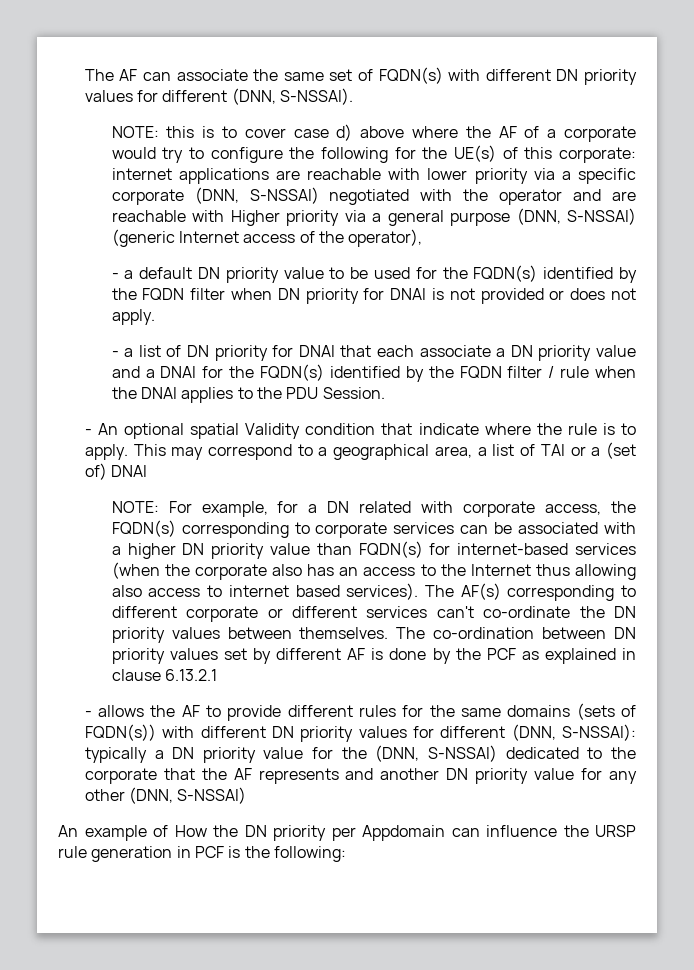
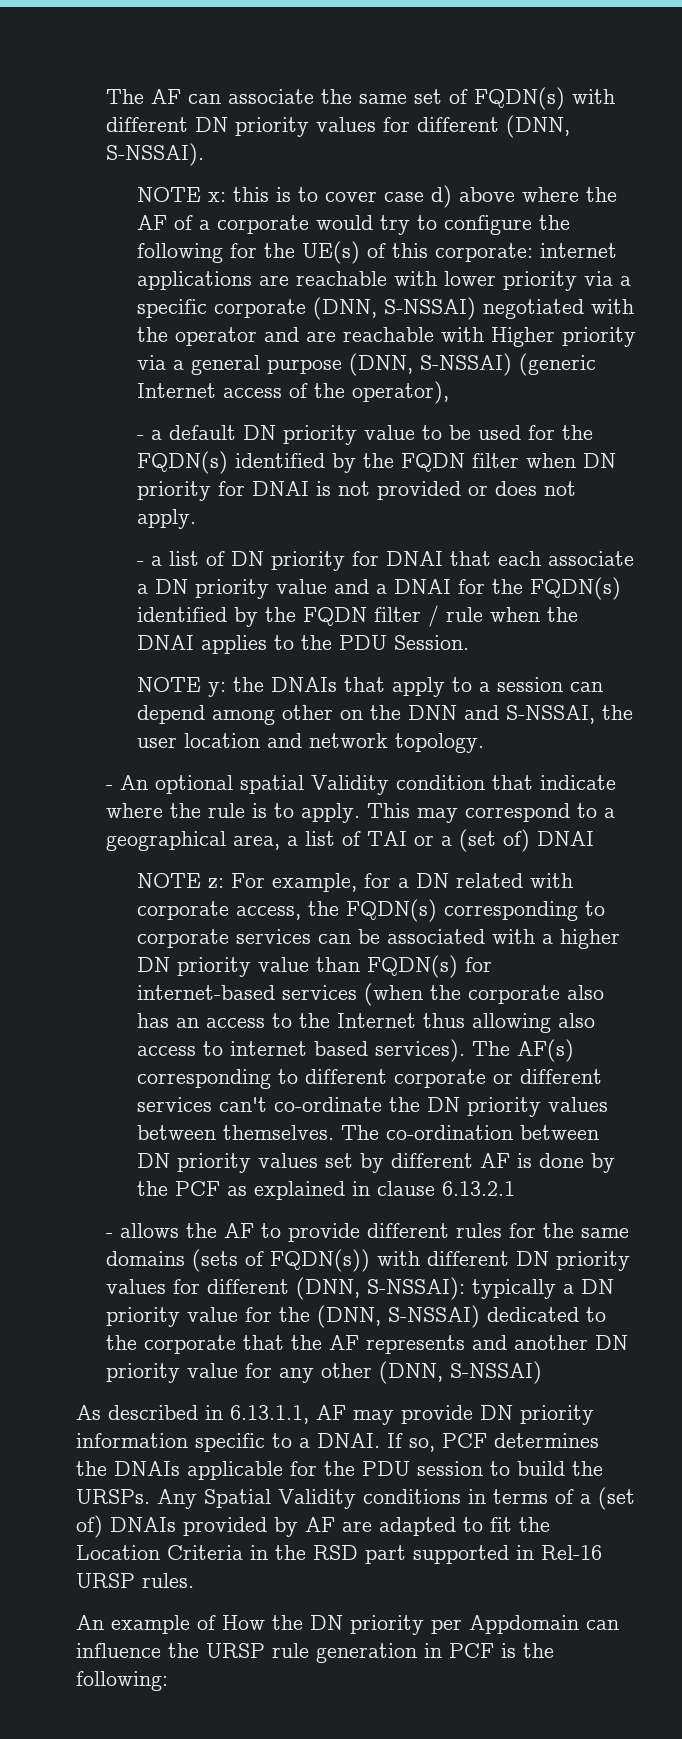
[111,126,159,138] NOTE: -> [136,187,226,202] NOTE x:
(385, 393) none -> [136,677,603,697] [136,705,633,725] [136,733,484,753] // NOTE y: the DNAIs that apply to a session can depend among other on the DNN and S-NSSAI, the user location and network topology.
[111,501,159,513] NOTE: -> [136,873,224,889] NOTE z:
(247, 795) none -> [76,1405,594,1425] [76,1433,599,1452] [76,1461,603,1480] [76,1487,635,1510] [76,1515,550,1538] [76,1545,602,1564] [76,1573,194,1588] // As described in 6.13.1.1, AF may provide DN priority information specific to a DNAI. If so, PCF determines the DNAIs applicable for the PDU session to build the URSPs. Any Spatial Validity conditions in terms of a (set of) DNAIs provided by AF are adapted to fit the Location Criteria in the RSD part supported in Rel-16 URSP rules.

